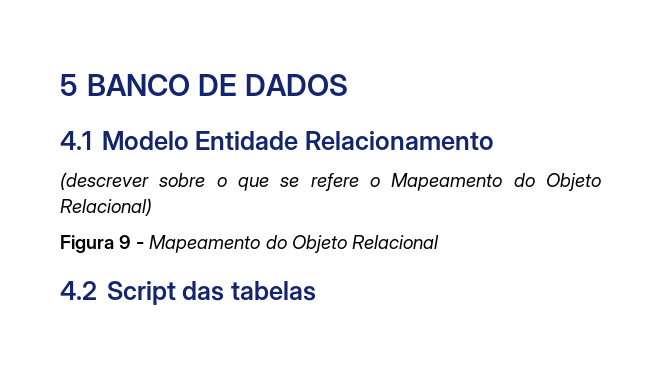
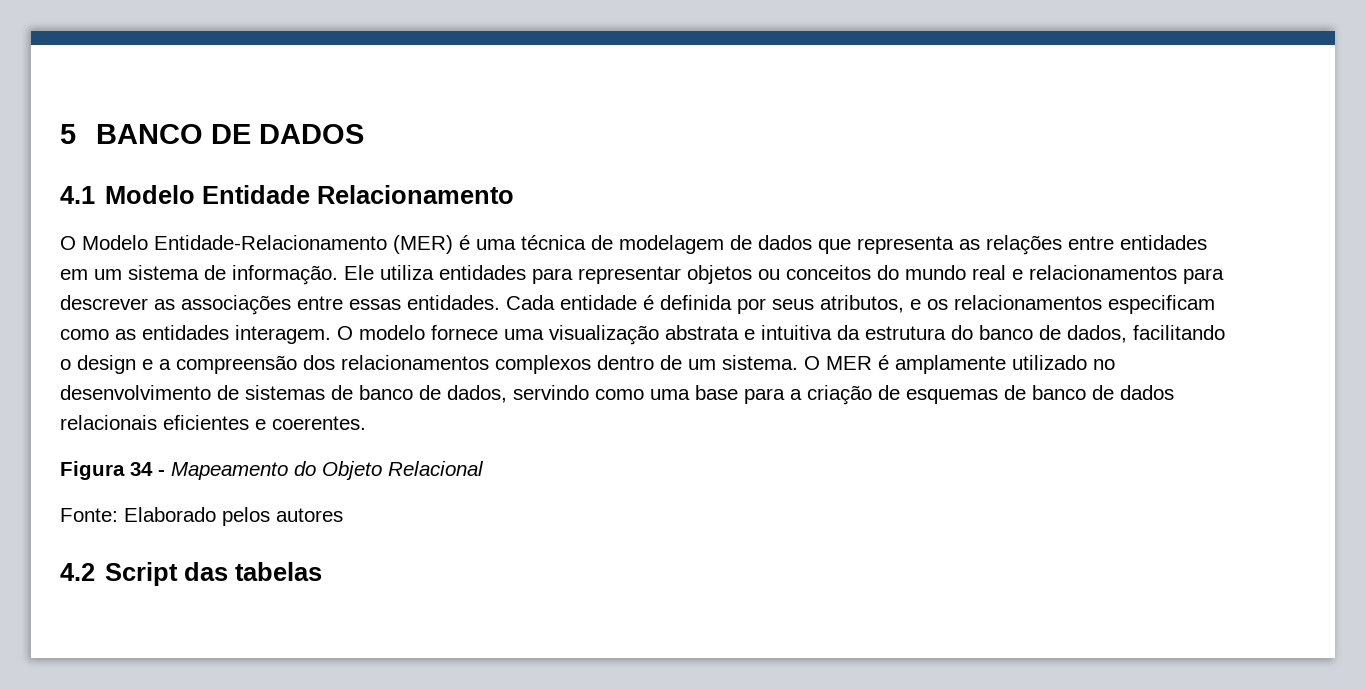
[60,172,601,191] [60,198,152,216] (descrever sobre o que se refere o Mapeamento do Objeto Relacional) -> [60,235,1207,255] [60,265,1224,285] [60,295,1215,315] [60,325,1225,345] [60,355,1115,374] [60,385,1174,405] [60,415,366,430] O Modelo Entidade-Relacionamento (MER) é uma técnica de modelagem de dados que representa as relações entre entidades em um sistema de informação. Ele utiliza entidades para representar objetos ou conceitos do mundo real e relacionamentos para descrever as associações entre essas entidades. Cada entidade é definida por seus atributos, e os relacionamentos especificam como as entidades interagem. O modelo fornece uma visualização abstrata e intuitiva da estrutura do banco de dados, facilitando o design e a compreensão dos relacionamentos complexos dentro de um sistema. O MER é amplamente utilizado no desenvolvimento de sistemas de banco de dados, servindo como uma base para a criação de esquemas de banco de dados relacionais eficientes e coerentes.
[119,235,132,249] 9 -> [130,462,153,476] 34
(439, 242) none -> [60,507,343,526] // Fonte: Elaborado pelos autores

